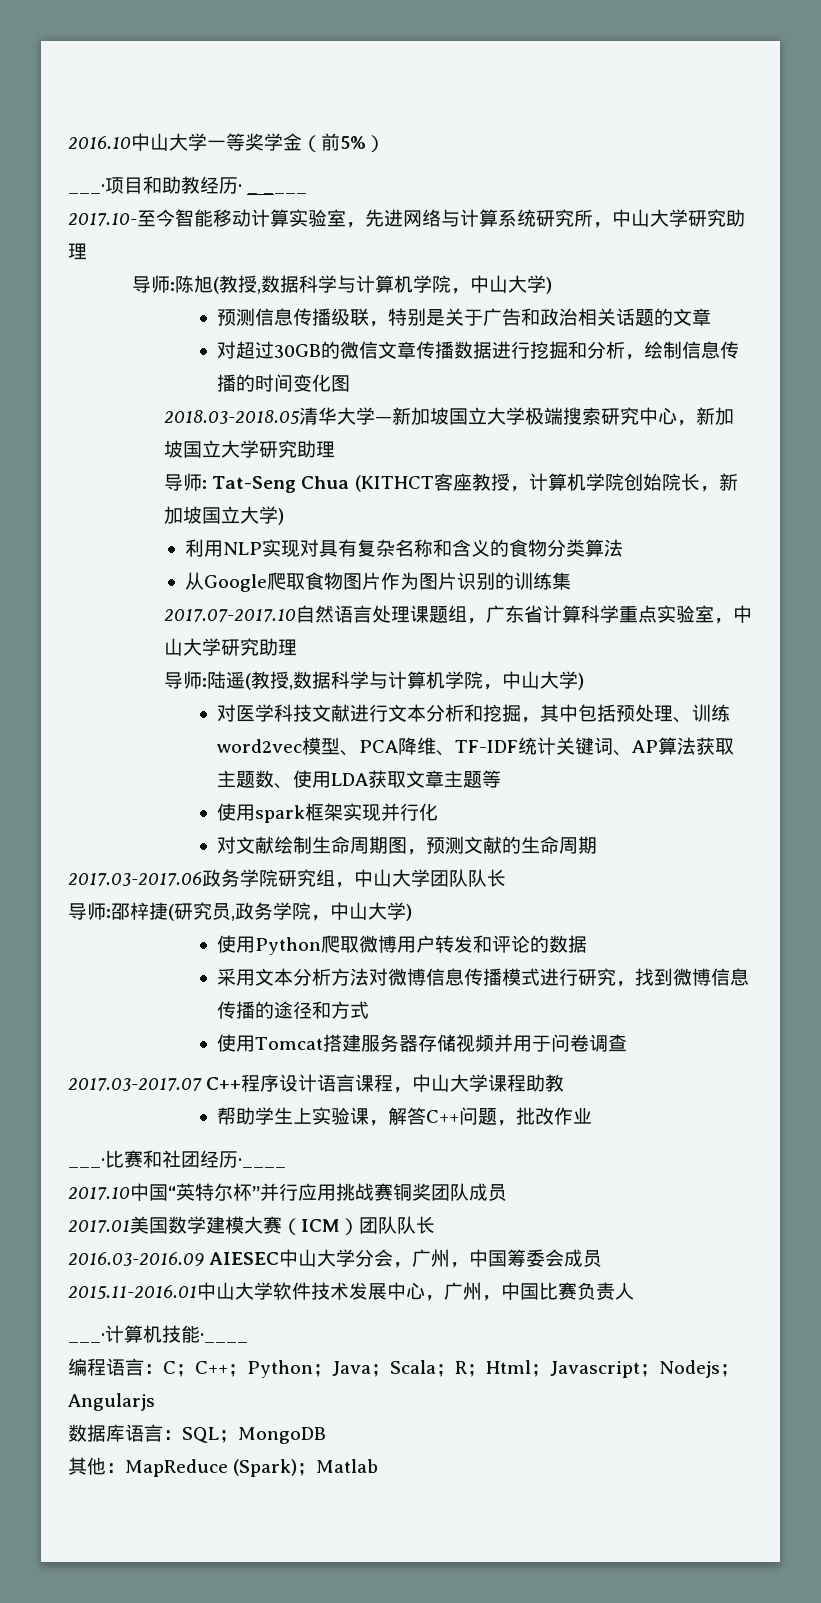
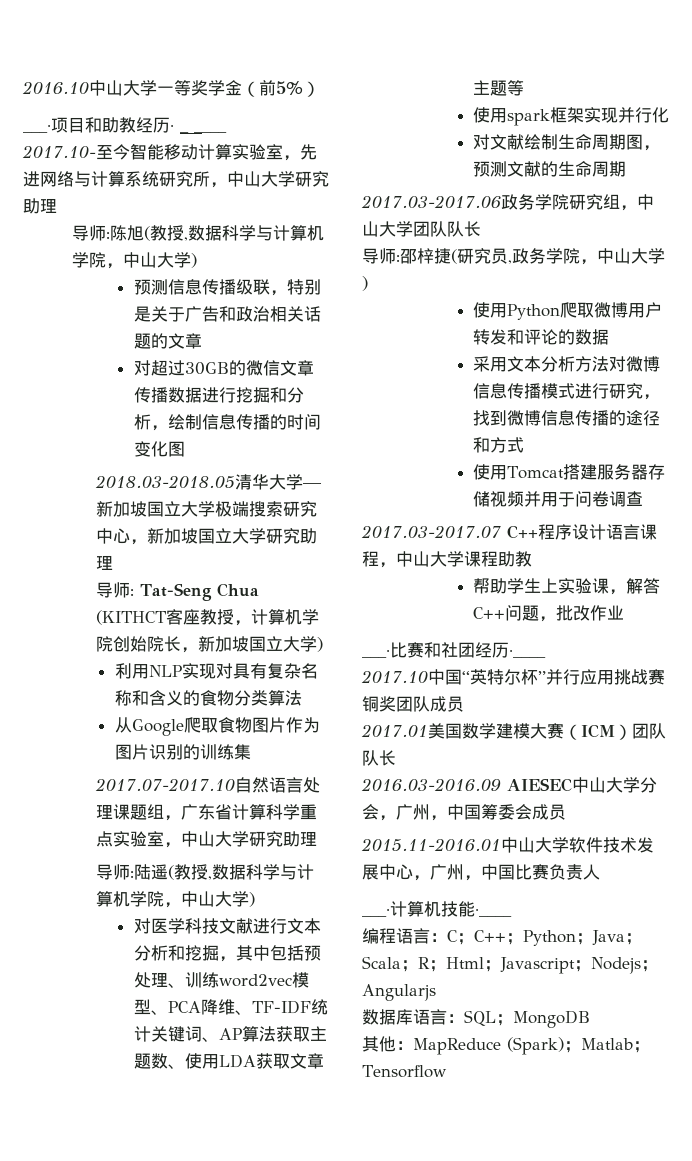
(379, 1466) none -> [633,1041,650,1053] [362,1065,447,1078] ；Tensorflow

